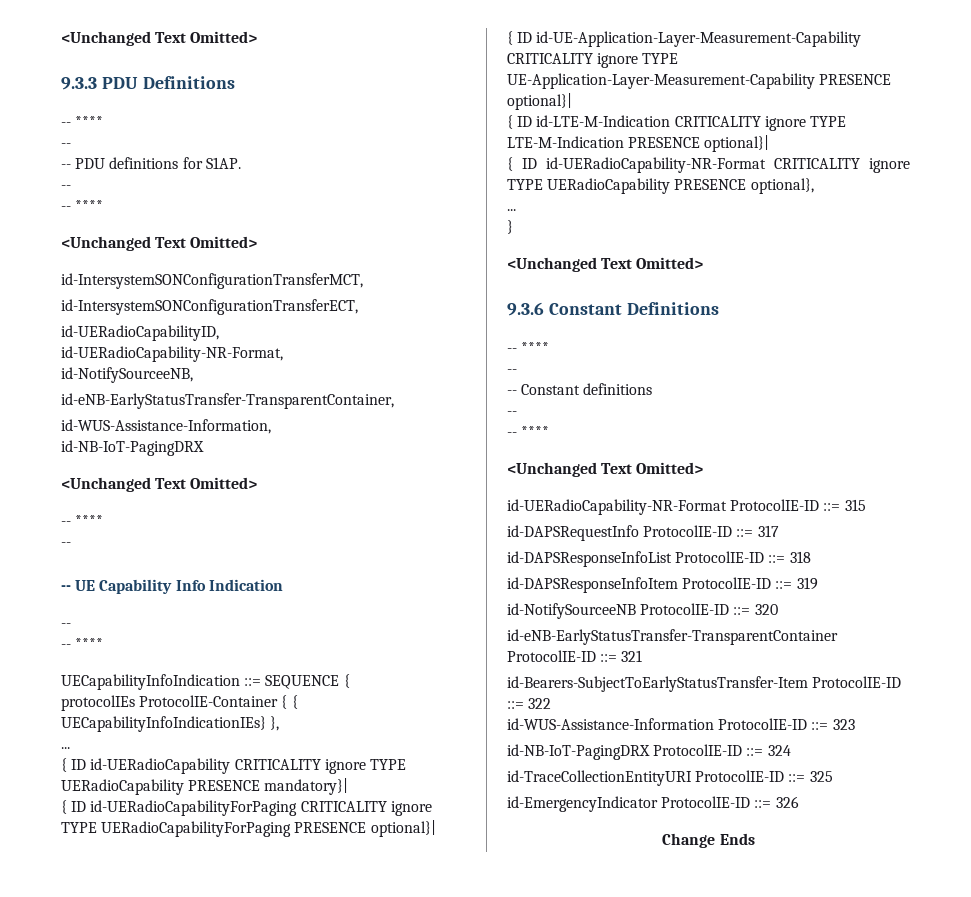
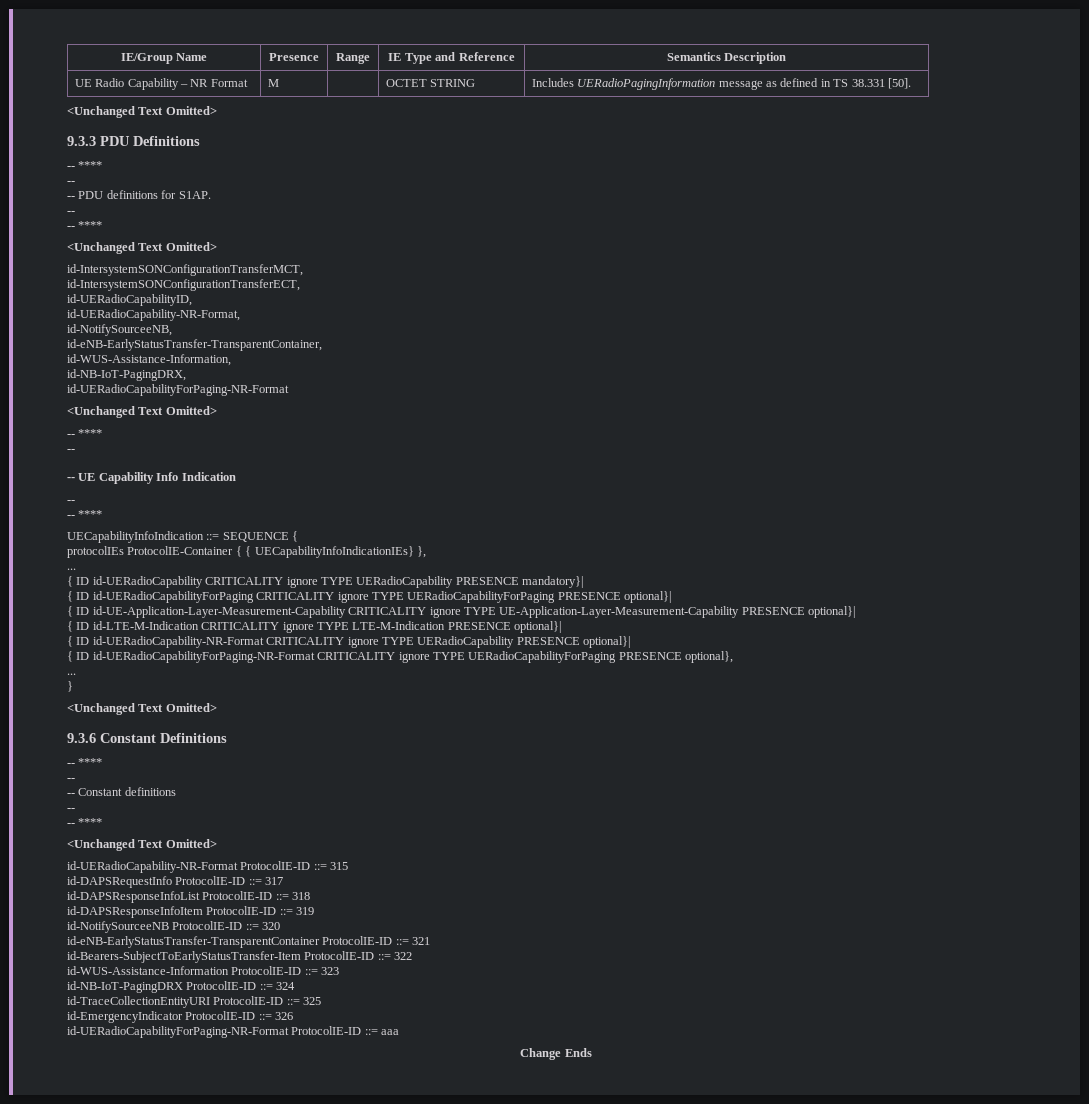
(61, 38) none -> [120,53,208,64] [269,53,319,61] [336,53,370,64] [388,52,515,64] [666,52,787,64] [74,78,248,90] [267,79,279,87] [385,79,476,87] [531,78,911,90] IE/Group Name | Presence | Range | IE Type and Reference | Semantics Description // UE Radio Capability – NR Format | M | | OCTET STRING | Includes UERadioPagingInformation message as defined in TS 38.331 [50]. //
[61,440,204,456] id-NB-IoT-PagingDRX -> [67,369,186,381] [67,384,289,396] id-NB-IoT-PagingDRX, // id-UERadioCapabilityForPaging-NR-Format
(747, 184) none -> [583,636,631,648] [67,651,682,663] optional}| // { ID id-UERadioCapabilityForPaging-NR-Format CRITICALITY ignore TYPE UERadioCapabilityForPaging PRESENCE
(799, 802) none -> [67,1026,400,1038] // id-UERadioCapabilityForPaging-NR-Format ProtocolIE-ID ::= aaa

